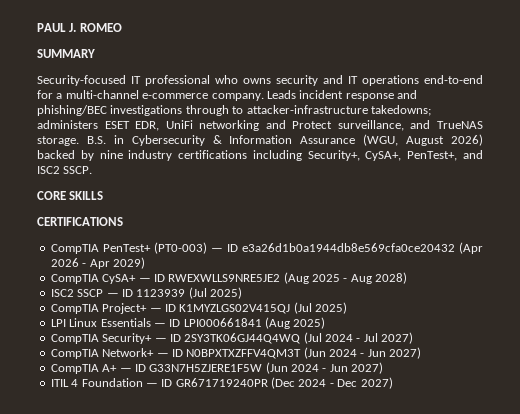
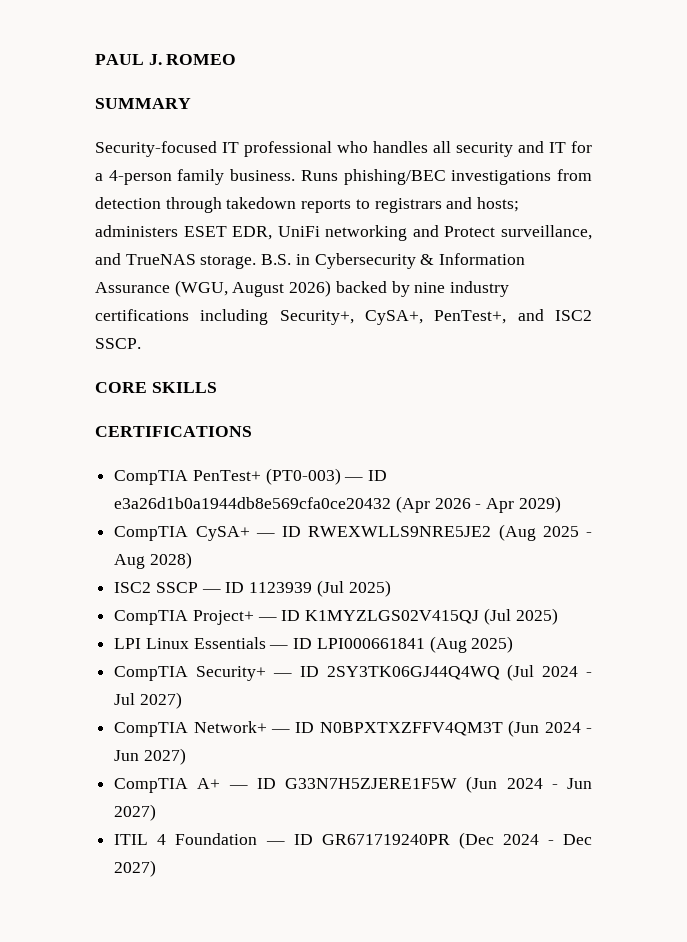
[243,78,271,84] owns -> [373,141,451,153] handles all
[362,75,483,86] [37,90,417,101] [37,105,431,116] operations end-to-end for a multi-channel e-commerce company. Leads incident response and phishing/BEC investigations through to attacker-infrastructure takedowns; -> [571,141,592,153] [95,169,592,185] [95,197,520,213] for a 4-person family business. Runs phishing/BEC investigations from detection through takedown reports to registrars and hosts;

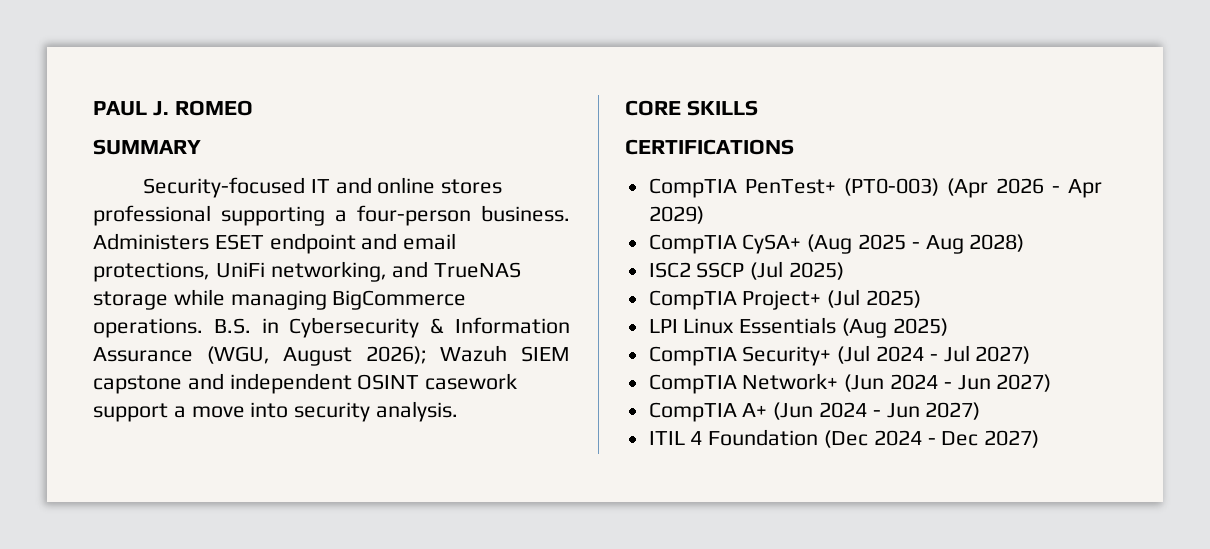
[244,141,592,157] [95,169,592,185] [95,197,520,213] [95,225,592,241] [95,253,257,269] professional who handles all security and IT for a 4-person family business. Runs phishing/BEC investigations from detection through takedown reports to registrars and hosts; administers ESET EDR, UniFi networking and Protect surveillance, and TrueNAS storage. -> [335,177,503,194] [93,205,570,226] [93,233,457,254] [93,261,522,282] [93,289,467,310] [93,318,203,338] and online stores professional supporting a four-person business. Administers ESET endpoint and email protections, UniFi networking, and TrueNAS storage while managing BigCommerce operations.
[289,280,510,297] [95,309,592,325] [95,338,141,349] 2026) backed by nine industry certifications including Security+, CySA+, PenTest+, and ISC2 SSCP. -> [365,345,570,364] [93,373,518,394] [93,401,459,422] 2026); Wazuh SIEM capstone and independent OSINT casework support a move into security analysis.
[344,470,388,481] [114,497,392,509] — ID e3a26d1b0a1944db8e569cfa0ce20432 -> (939, 187) none
[255,526,492,537] — ID RWEXWLLS9NRE5JE2 -> (802, 244) none
[201,582,313,593] — ID 1123939 -> (745, 270) none
[257,610,480,624] — ID K1MYZLGS02V415QJ -> (822, 300) none
[269,638,425,649] — ID LPI000661841 -> (837, 325) none
[272,666,500,680] — ID 2SY3TK06GJ44Q4WQ -> (832, 356) none
[271,722,503,736] — ID N0BPXTXZFFV4QM3T -> (839, 381) none
[228,778,458,789] — ID G33N7H5ZJERE1F5W -> (768, 410) none
[265,834,450,845] — ID GR671719240PR -> (819, 437) none

